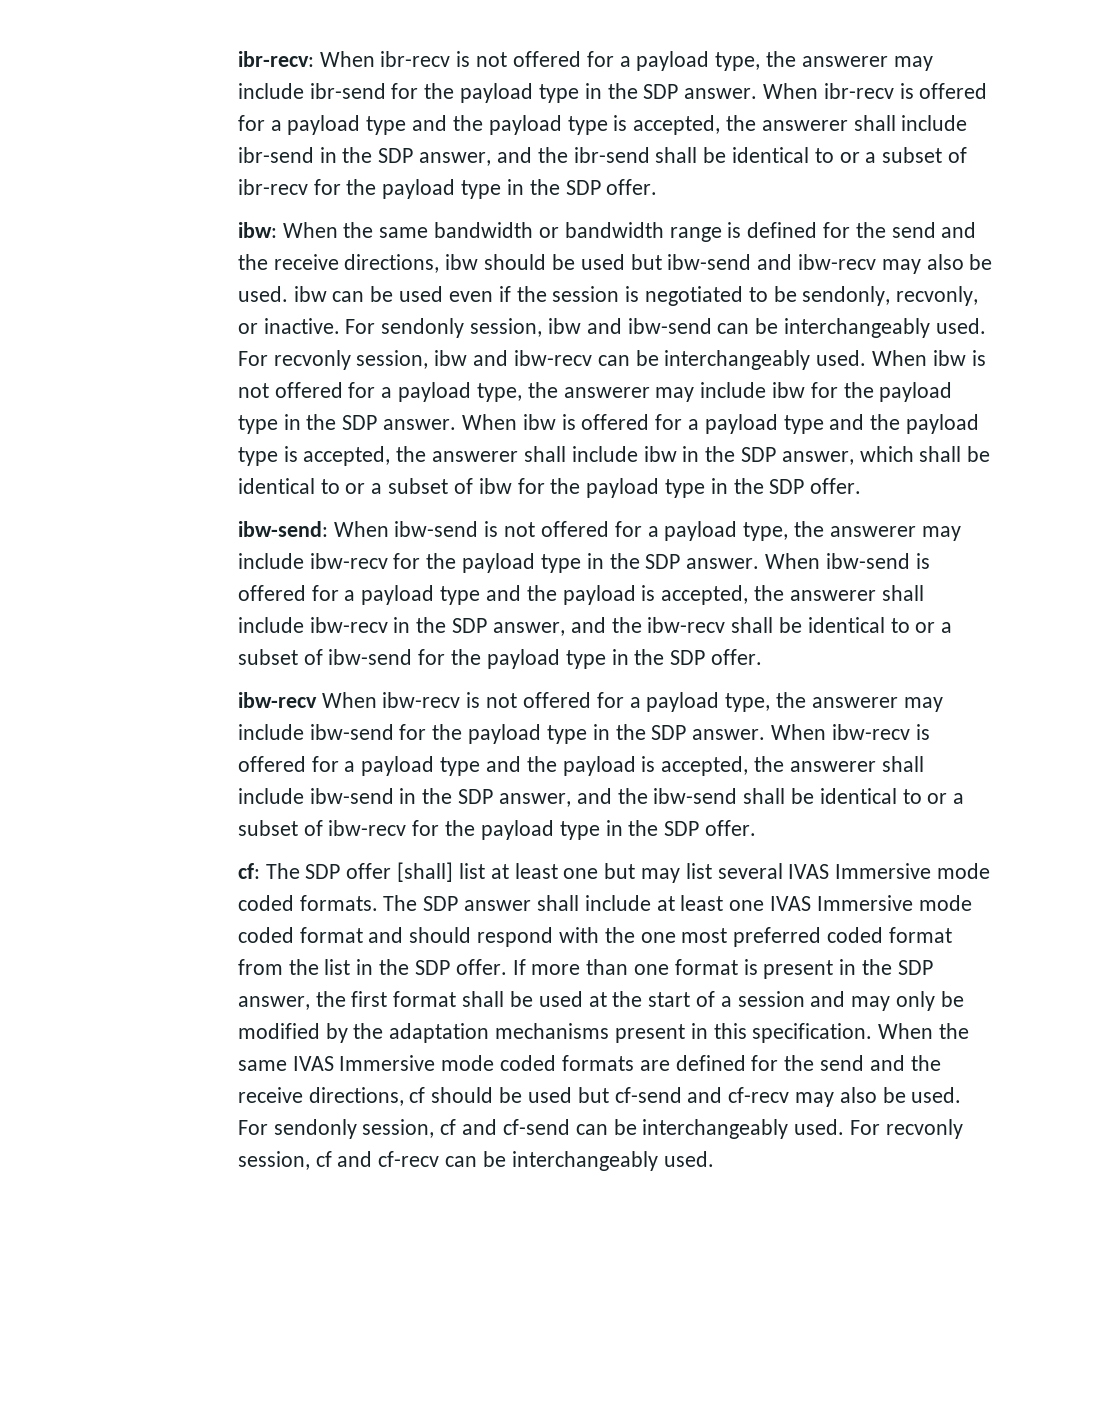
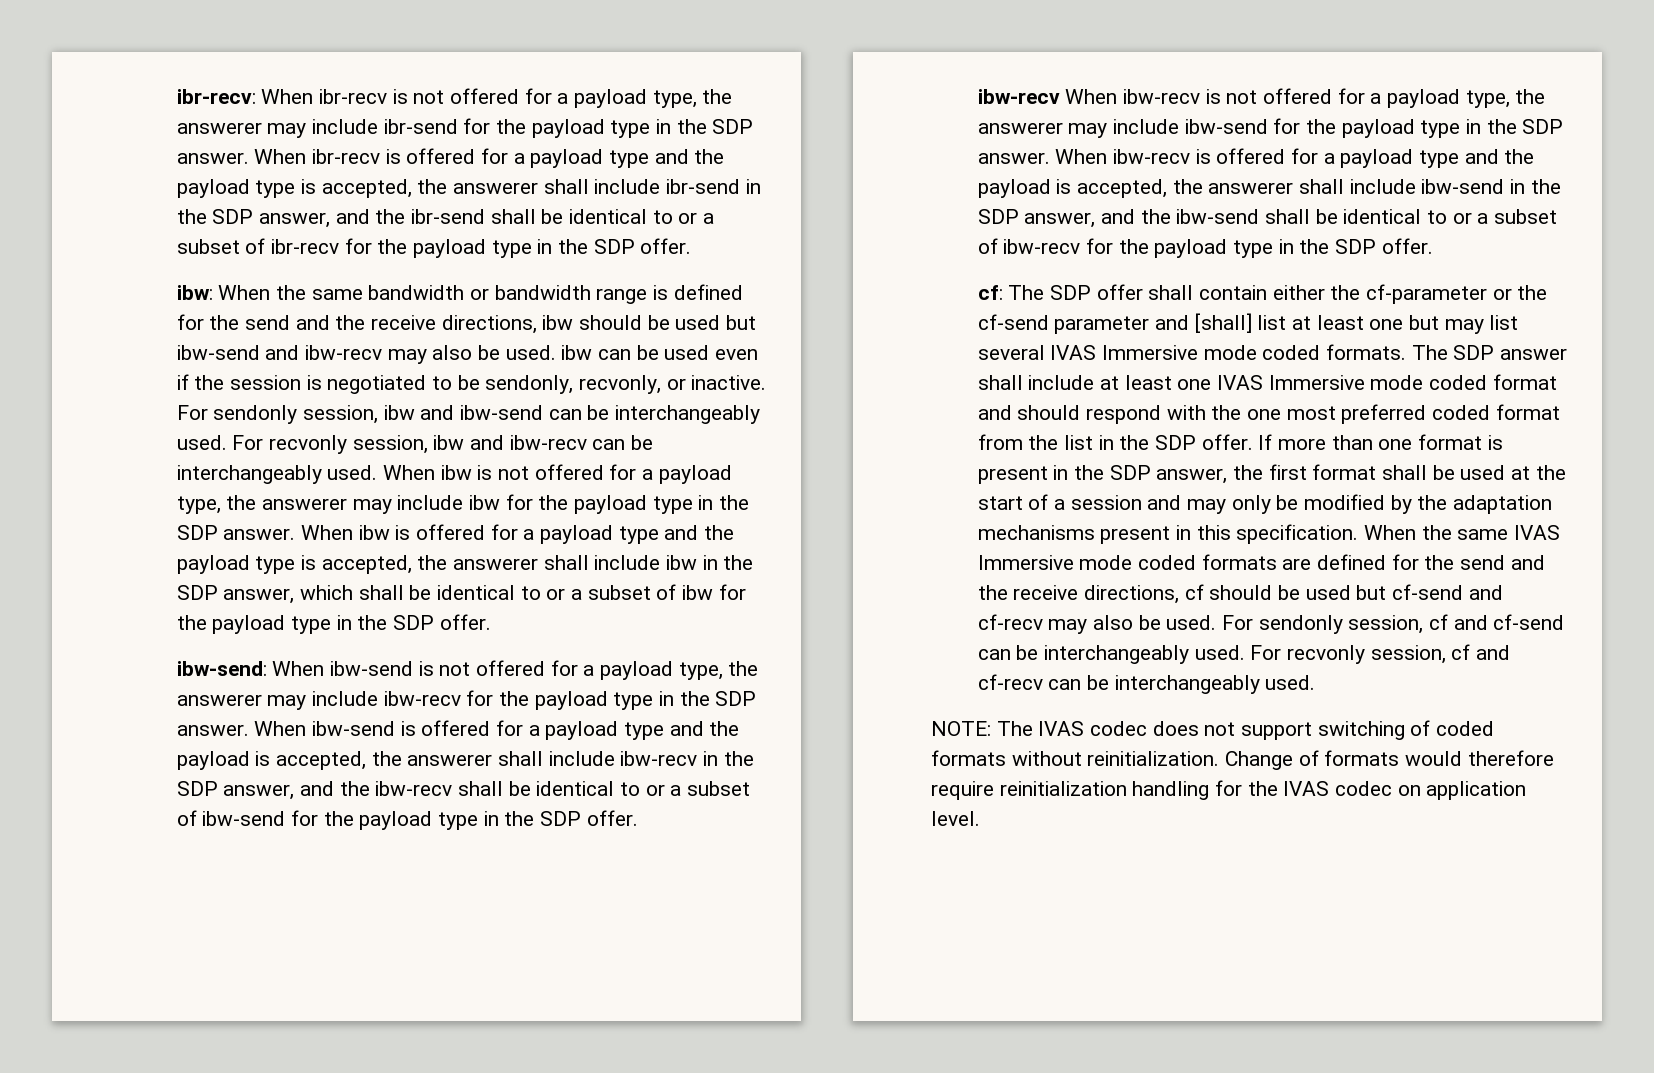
(392, 871) none -> [1148,284,1548,304] [977,314,1190,334] shall contain either the cf-parameter or the cf-send parameter and
(714, 1159) none -> [930,720,1494,740] [930,750,1554,770] [930,780,1527,800] [930,811,980,826] // NOTE: The IVAS codec does not support switching of coded formats without reinitialization. Change of formats would therefore require reinitialization handling for the IVAS codec on application level.

